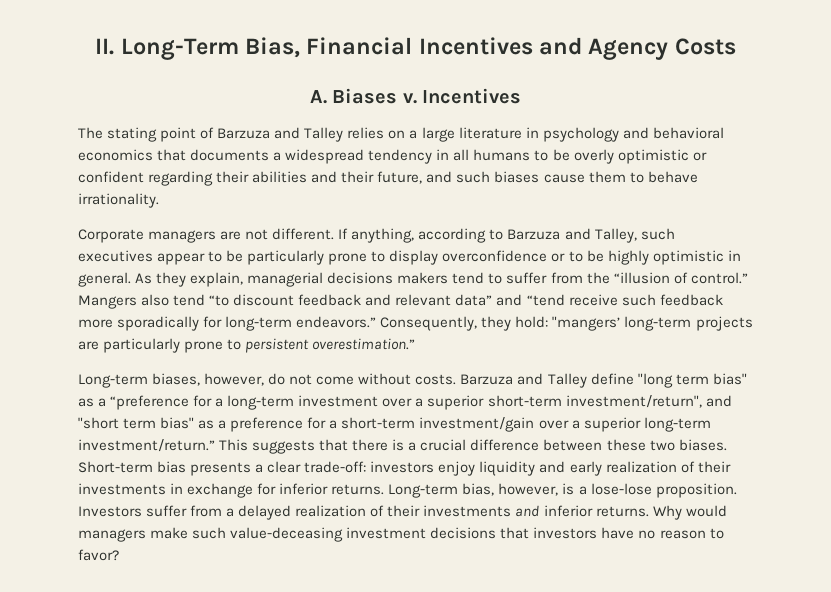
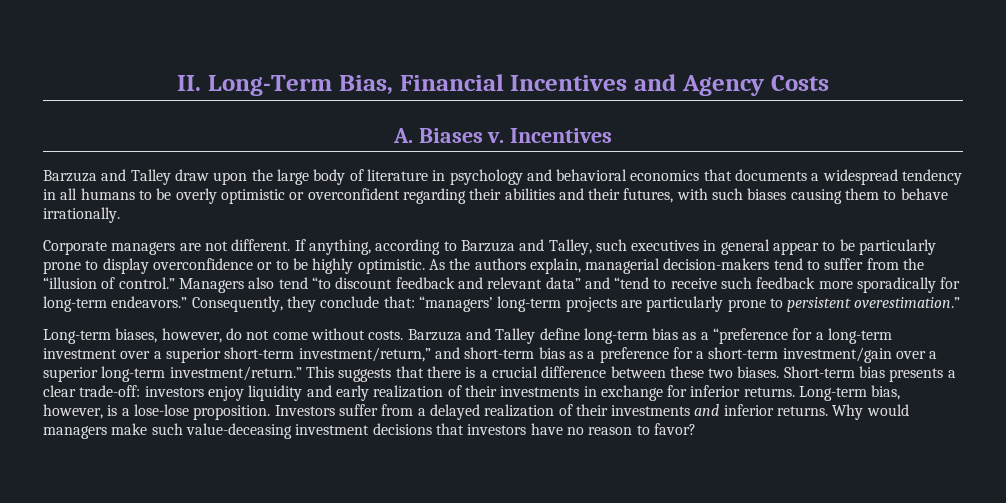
[78,127,455,142] The stating point of Barzuza and Talley relies on a large -> [43,169,364,185] Barzuza and Talley draw upon the large body of
[78,171,144,183] confident -> [307,188,400,200] overconfident
[377,171,453,184] future, and -> [623,188,708,203] futures, with
[543,174,585,183] cause -> [790,189,842,204] causing
[78,193,159,208] irrationality. -> [43,207,120,223] irrationally.
(153, 256) none -> [703,239,770,255] in general
[652,250,741,265] [78,272,449,287] optimistic in general. As they explain, managerial decisions makers -> [357,258,770,274] optimistic. As the authors explain, managerial decision-makers
[78,295,137,309] Mangers -> [178,278,244,293] Managers
(565, 300) none -> [653,279,667,289] to
[515,316,621,331] hold: "mangers’ -> [320,296,493,312] conclude that: “managers’
[637,373,747,388] "long term bias" -> [583,328,679,344] long-term bias
[565,395,732,408] [78,417,195,429] investment/return", and "short term bias" -> [298,347,565,362] investment/return,” and short-term bias

